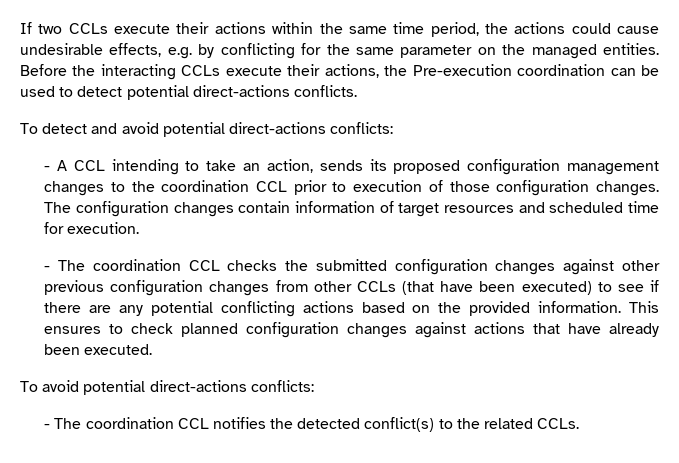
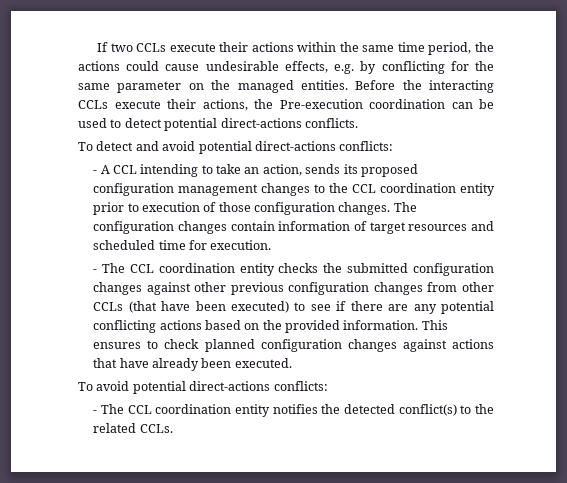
[161,180,288,192] coordination CCL -> [352,183,495,196] CCL coordination entity
[92,259,220,271] coordination CCL -> [129,263,275,276] CCL coordination entity
[85,417,209,429] coordination CCL -> [127,404,270,417] CCL coordination entity

